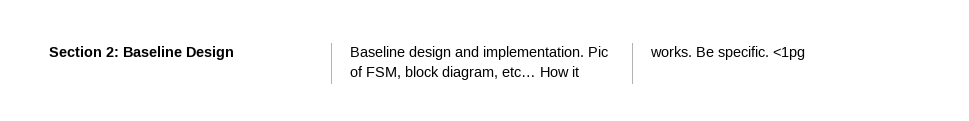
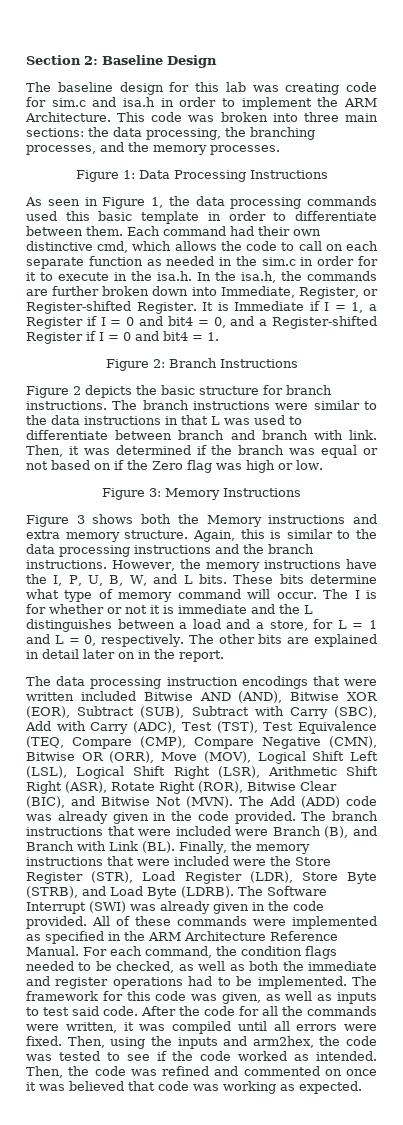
[350,46,608,60] [350,66,579,80] [650,46,805,60] Baseline design and implementation. Pic of FSM, block diagram, etc… How it works. Be specific. <1pg -> [26,82,377,95] [26,97,377,110] [25,112,378,122] [26,127,315,140] [26,142,280,155] [75,170,328,182] [25,196,377,209] [26,211,378,224] [26,226,321,236] [26,241,379,253] [26,256,378,269] [26,271,377,283] [26,286,378,299] [26,301,378,314] [26,316,377,329] [26,331,219,344] [105,358,298,371] [26,385,332,398] [26,400,377,410] [26,415,302,425] [26,430,377,440] [26,445,379,458] [26,460,323,473] [102,488,301,500] [26,514,378,527] [26,529,377,542] [26,544,314,557] [26,559,378,572] [26,574,377,586] [26,589,377,602] [26,604,313,614] [26,619,378,632] [26,634,377,647] [26,649,224,662] [26,676,377,689] [26,691,378,703] [26,706,377,719] [25,721,378,734] [26,736,377,749] [26,751,379,764] [26,766,378,779] [26,781,337,794] [26,796,377,808] [26,811,378,824] [26,826,377,838] [26,841,310,854] [26,856,331,866] [26,871,377,884] [26,886,327,899] [26,901,324,914] [26,916,377,929] [26,931,338,944] [26,946,337,959] [26,961,378,973] [26,976,377,989] [26,991,377,1004] [26,1006,377,1016] [26,1021,377,1034] [26,1036,377,1049] [26,1051,377,1061] [26,1066,377,1078] [26,1081,362,1094] The baseline design for this lab was creating code for sim.c and isa.h in order to implement the ARM Architecture. This code was broken into three main sections: the data processing, the branching processes, and the memory processes. // Figure 1: Data Processing Instructions // As seen in Figure 1, the data processing commands used this basic template in order to differentiate between them. Each command had their own distinctive cmd, which allows the code to call on each separate function as needed in the sim.c in order for it to execute in the isa.h. In the isa.h, the commands are further broken down into Immediate, Register, or Register-shifted Register. It is Immediate if I = 1, a Register if I = 0 and bit4 = 0, and a Register-shifted Register if I = 0 and bit4 = 1. // Figure 2: Branch Instructions // Figure 2 depicts the basic structure for branch instructions. The branch instructions were similar to the data instructions in that L was used to differentiate between branch and branch with link. Then, it was determined if the branch was equal or not based on if the Zero flag was high or low. // Figure 3: Memory Instructions // Figure 3 shows both the Memory instructions and extra memory structure. Again, this is similar to the data processing instructions and the branch instructions. However, the memory instructions have the I, P, U, B, W, and L bits. These bits determine what type of memory command will occur. The I is for whether or not it is immediate and the L distinguishes between a load and a store, for L = 1 and L = 0, respectively. The other bits are explained in detail later on in the report. // The data processing instruction encodings that were written included Bitwise AND (AND), Bitwise XOR (EOR), Subtract (SUB), Subtract with Carry (SBC), Add with Carry (ADC), Test (TST), Test Equivalence (TEQ, Compare (CMP), Compare Negative (CMN), Bitwise OR (ORR), Move (MOV), Logical Shift Left (LSL), Logical Shift Right (LSR), Arithmetic Shift Right (ASR), Rotate Right (ROR), Bitwise Clear (BIC), and Bitwise Not (MVN). The Add (ADD) code was already given in the code provided. The branch instructions that were included were Branch (B), and Branch with Link (BL). Finally, the memory instructions that were included were the Store Register (STR), Load Register (LDR), Store Byte (STRB), and Load Byte (LDRB). The Software Interrupt (SWI) was already given in the code provided. All of these commands were implemented as specified in the ARM Architecture Reference Manual. For each command, the condition flags needed to be checked, as well as both the immediate and register operations had to be implemented. The framework for this code was given, as well as inputs to test said code. After the code for all the commands were written, it was compiled until all errors were fixed. Then, using the inputs and arm2hex, the code was tested to see if the code worked as intended. Then, the code was refined and commented on once it was believed that code was working as expected.

